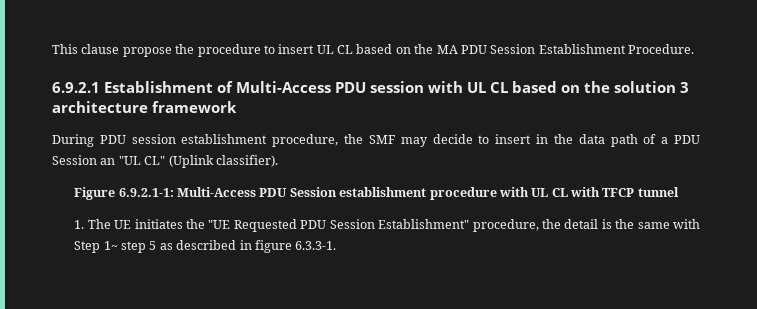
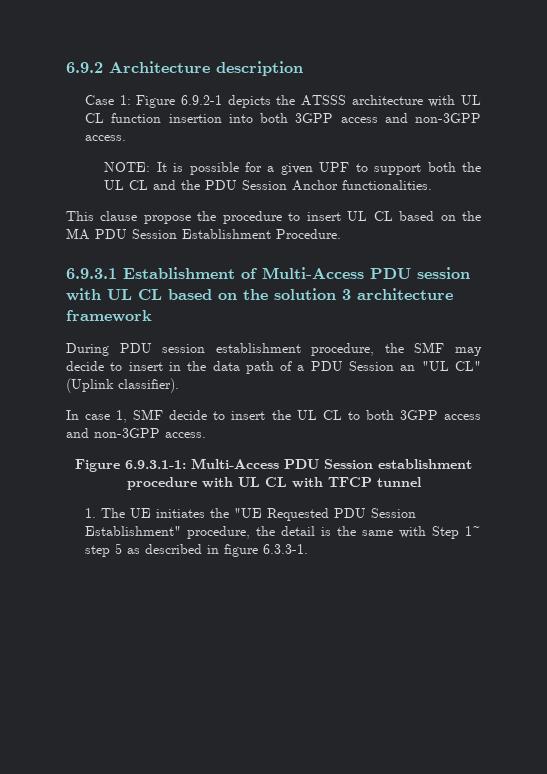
(52, 49) none -> [66,61,303,76] [85,95,481,108] [85,113,481,123] [85,135,127,141] [104,162,481,175] [104,180,433,191] 6.9.2 Architecture description // Case 1: Figure 6.9.2-1 depicts the ATSSS architecture with UL CL function insertion into both 3GPP access and non-3GPP access. // NOTE: It is possible for a given UPF to support both the UL CL and the PDU Session Anchor functionalities. //
[52,82,100,93] 6.9.2.1 -> [66,268,117,279] 6.9.3.1
[74,187,174,200] // Figure 6.9.2.1-1: -> [66,409,482,423] [66,428,206,438] [75,459,186,472] // In case 1, SMF decide to insert the UL CL to both 3GPP access and non-3GPP access. // Figure 6.9.3.1-1:

